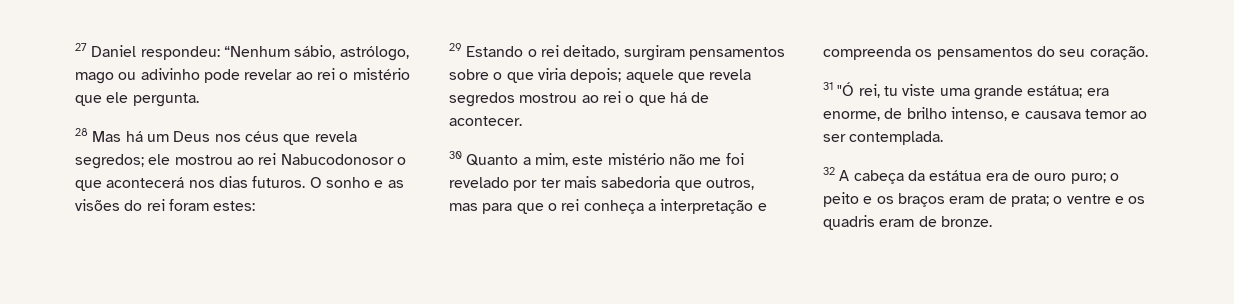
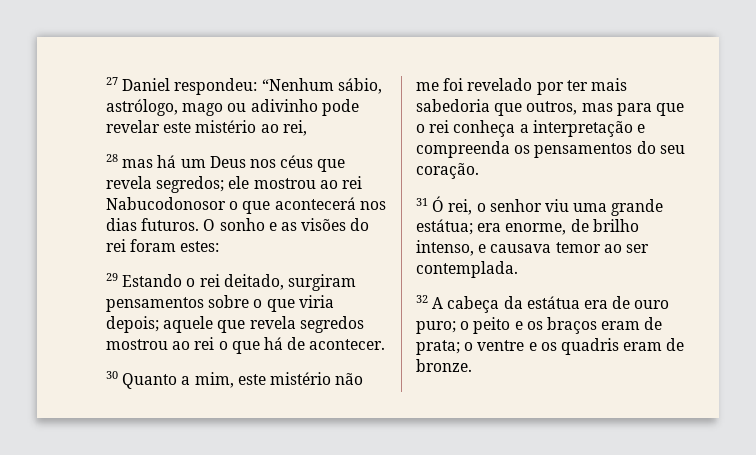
[295,68,410,80] [75,92,199,107] ao rei o mistério que ele pergunta. -> [163,120,307,136] este mistério ao rei,
[92,131,122,142] Mas -> [122,159,154,168] mas
[837,82,936,98] "Ó rei, tu viste -> [432,196,569,215] Ó rei, o senhor viu

